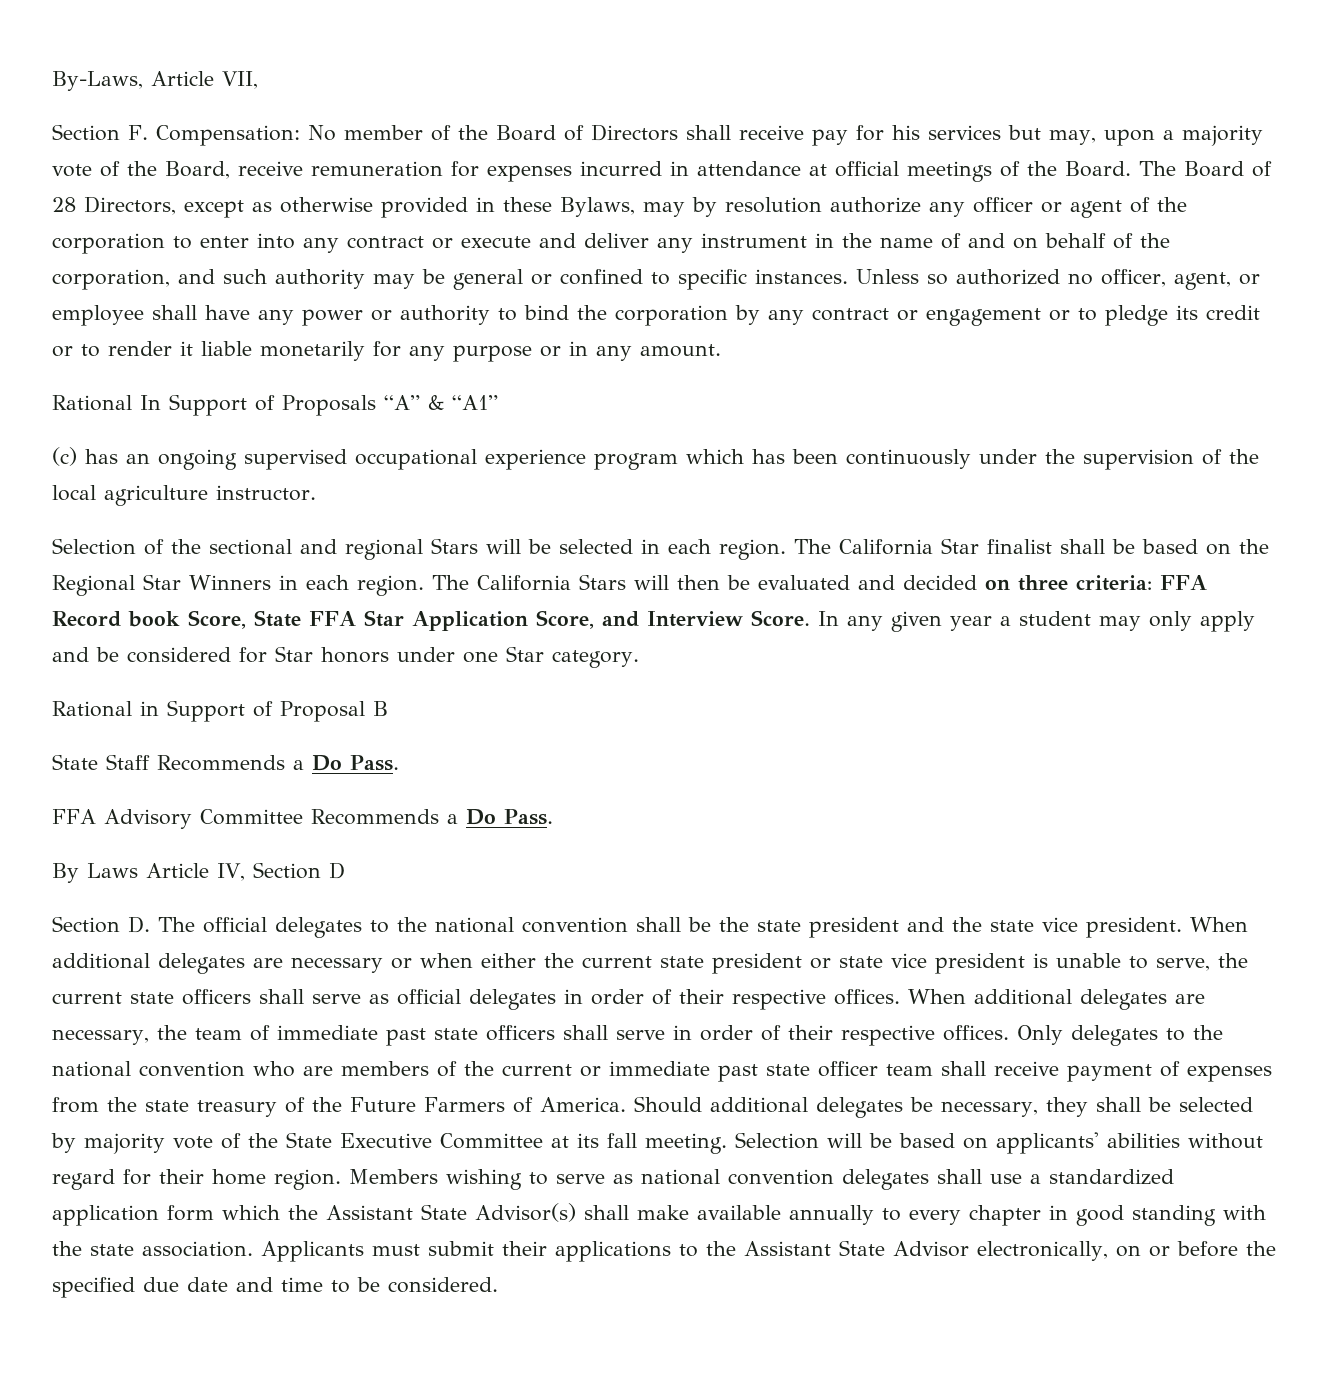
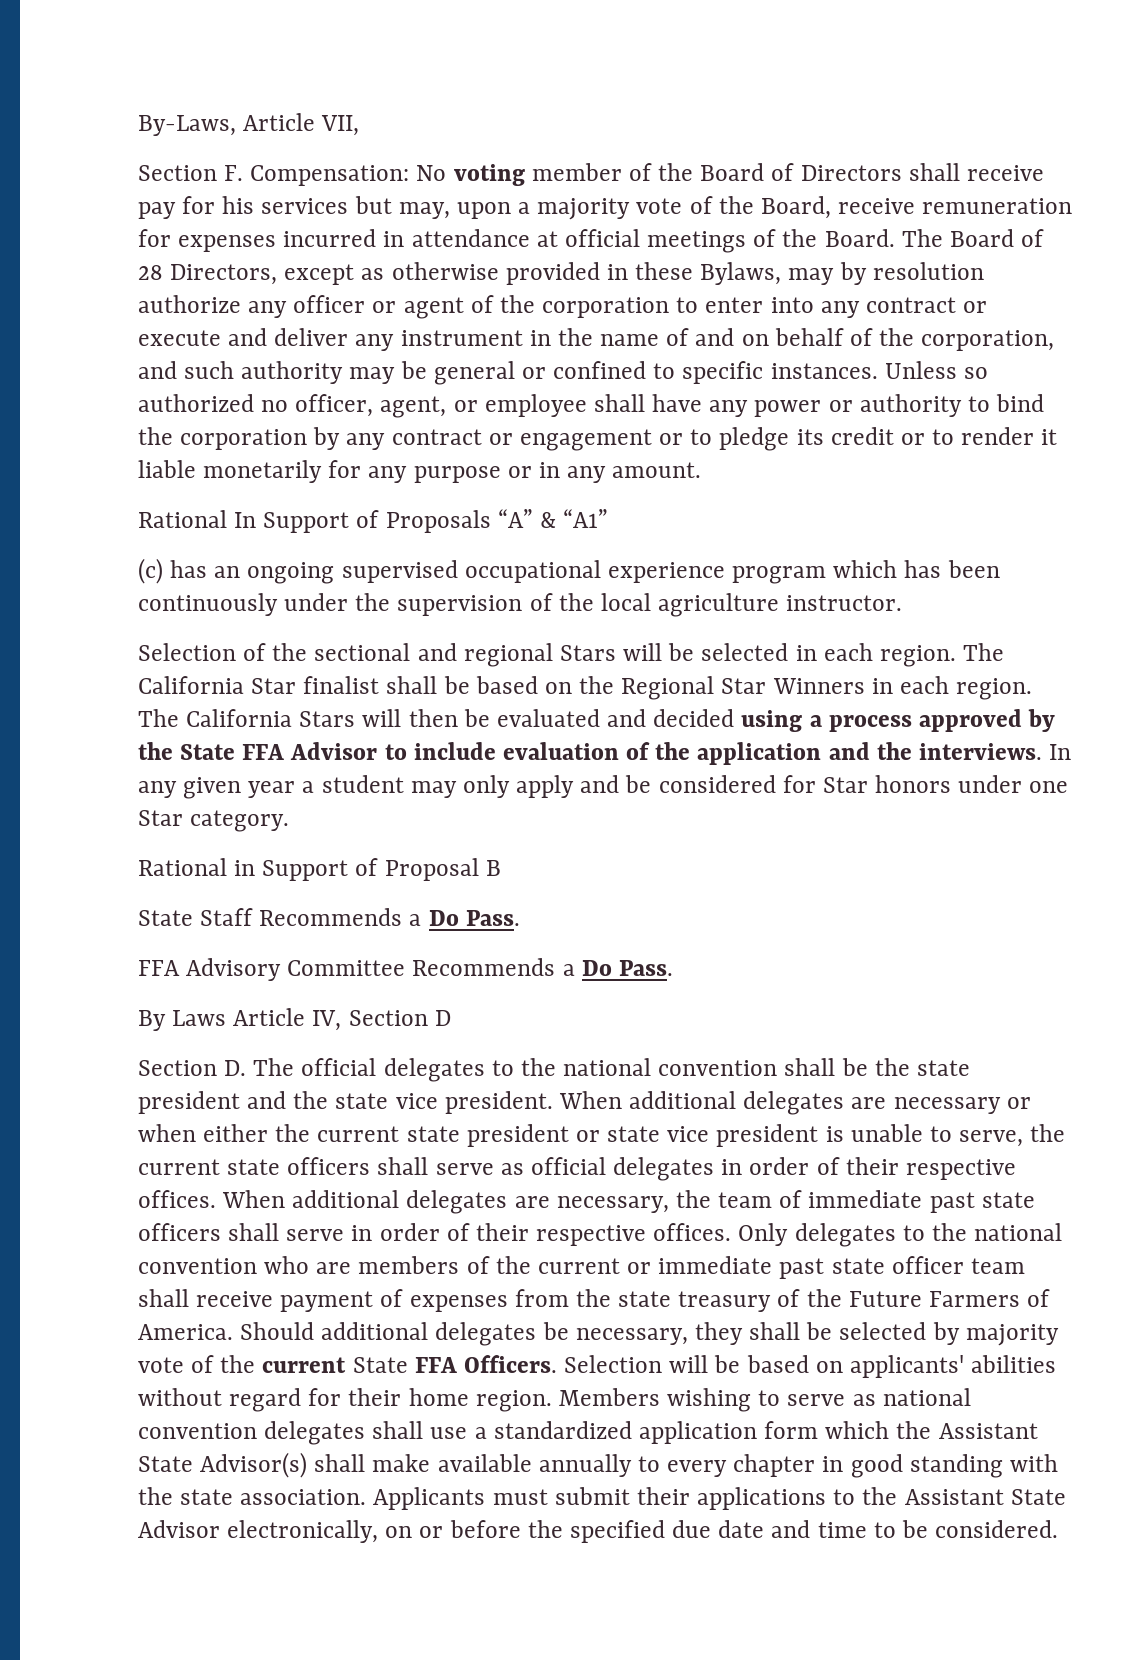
(336, 133) none -> [453,164,525,186] voting
[985,575,1207,591] [52,610,810,631] on three criteria: FFA Record book Score, State FFA Star Application Score, and Interview Score. -> [741,709,1056,732] [138,742,1042,765] using a process approved by the State FFA Advisor to include evaluation of the application and the interviews.
[286,1132,727,1154] State Executive Committee at its fall meeting. -> [262,1355,557,1373] current State FFA Officers.

